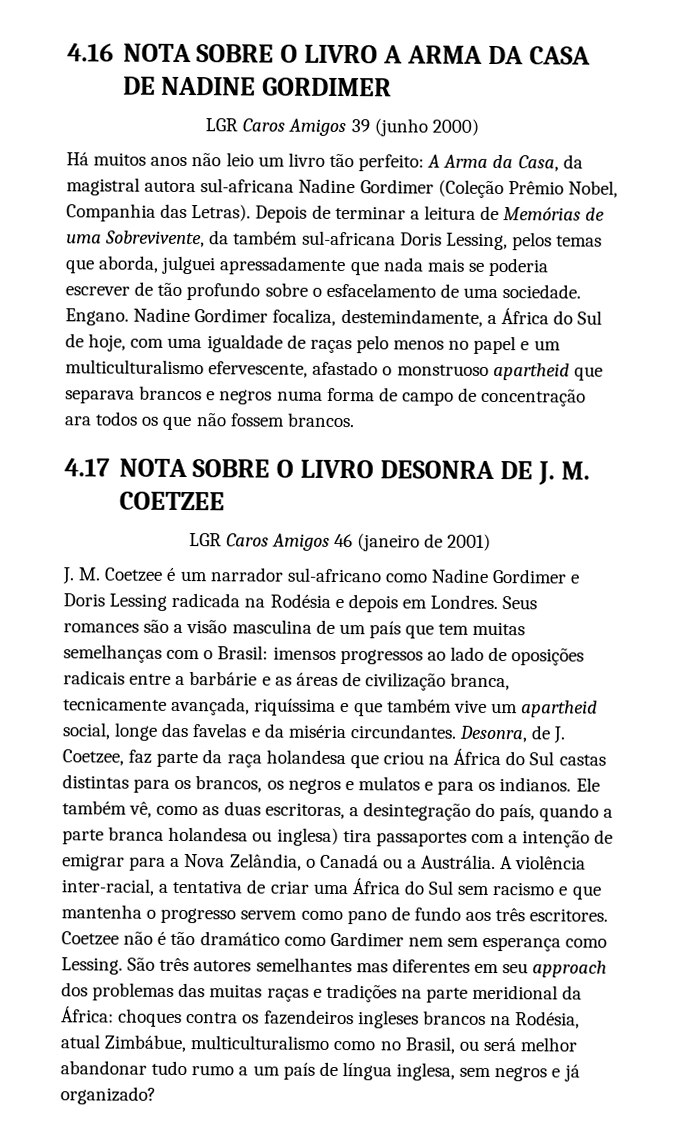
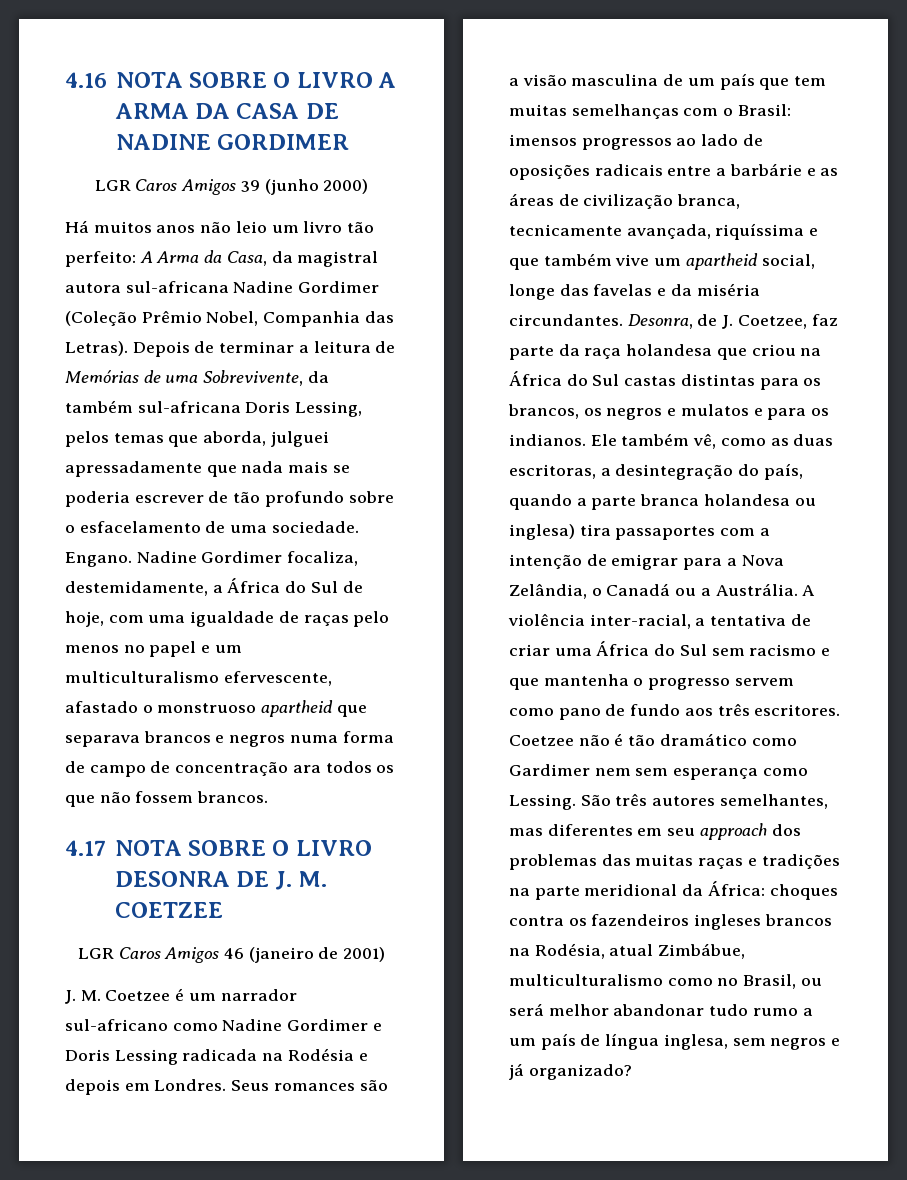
[340,309,483,327] destemindamente, -> [65,581,208,596] destemidamente,
[255,957,352,973] semelhantes -> [719,794,828,809] semelhantes,

